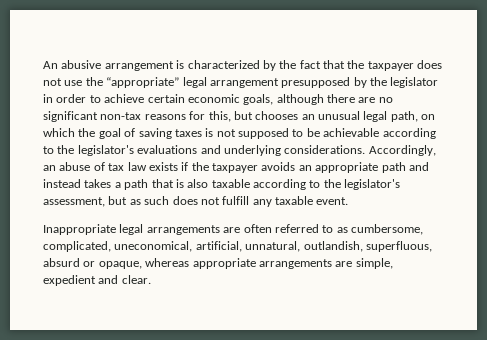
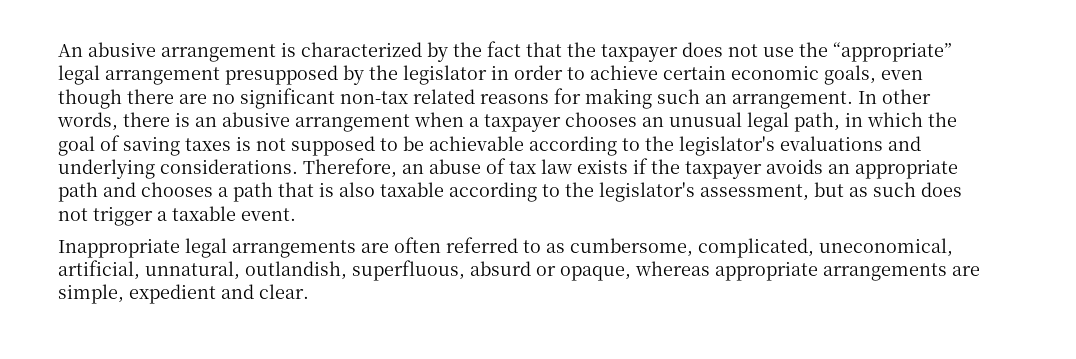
[276,94,324,105] although -> [881,70,923,80] [58,89,122,109] even though
(142, 116) none -> [413,89,475,104] related
[208,111,253,122] this, but -> [585,88,931,109] [57,112,561,132] making such an arrangement. In other words, there is an abusive arrangement when a taxpayer
[421,114,436,120] on -> [845,112,863,127] in
[368,145,436,156] Accordingly, -> [303,158,397,178] Therefore,
[43,179,112,188] instead takes -> [141,182,213,197] chooses
[222,196,272,207] fulfill any -> [93,206,167,226] trigger a

